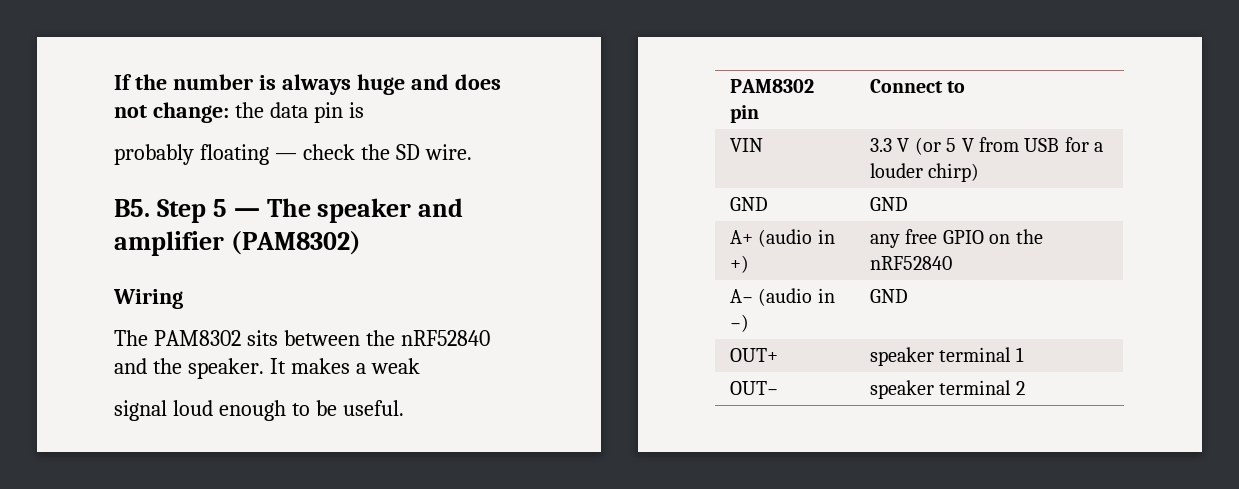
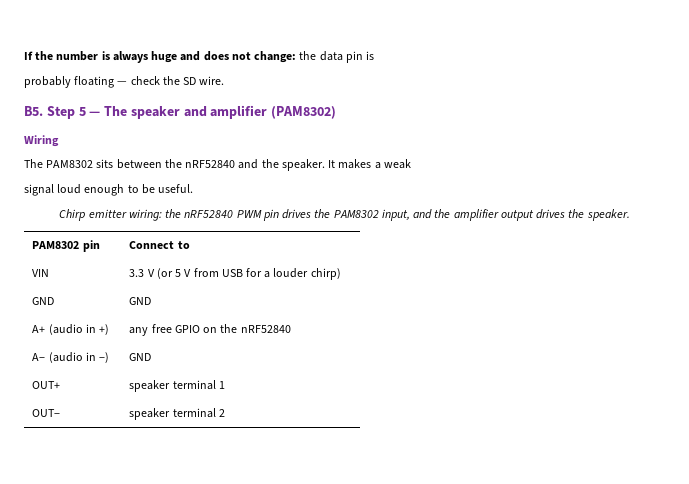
(404, 408) none -> [59,209,630,221] // Chirp emitter wiring: the nRF52840 PWM pin drives the PAM8302 input, and the amplifier output drives the speaker.

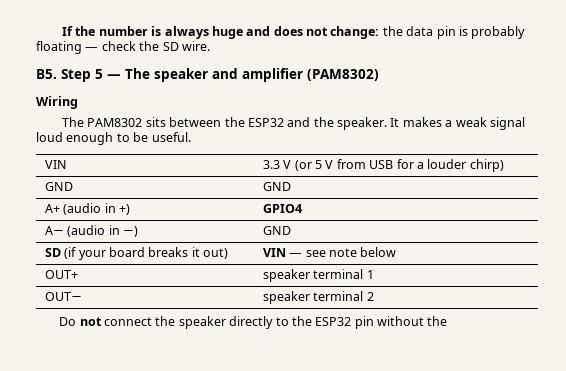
(375, 55) // -> (468, 31) none
[185,160,236,168] nRF52840 -> [247,118,284,127] ESP32
(411, 164) // -> (487, 122) none
[59,209,630,221] [32,240,100,252] [129,241,190,249] // Chirp emitter wiring: the nRF52840 PWM pin drives the PAM8302 input, and the amplifier output drives the speaker. // PAM8302 pin | Connect to -> (191, 137) none
[129,324,291,336] any free GPIO on the nRF52840 -> [262,204,302,213] GPIO4
(152, 357) none -> [44,247,229,260] [262,247,397,257] // SD (if your board breaks it out) | VIN — see note below
(225, 413) none -> [59,316,448,329] // Do not connect the speaker directly to the ESP32 pin without the

